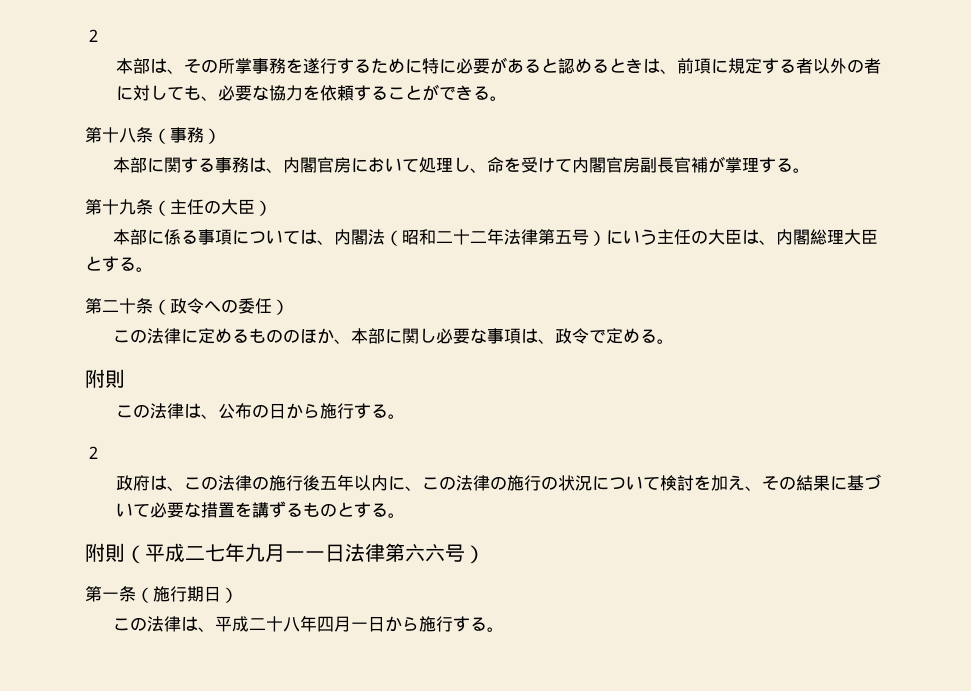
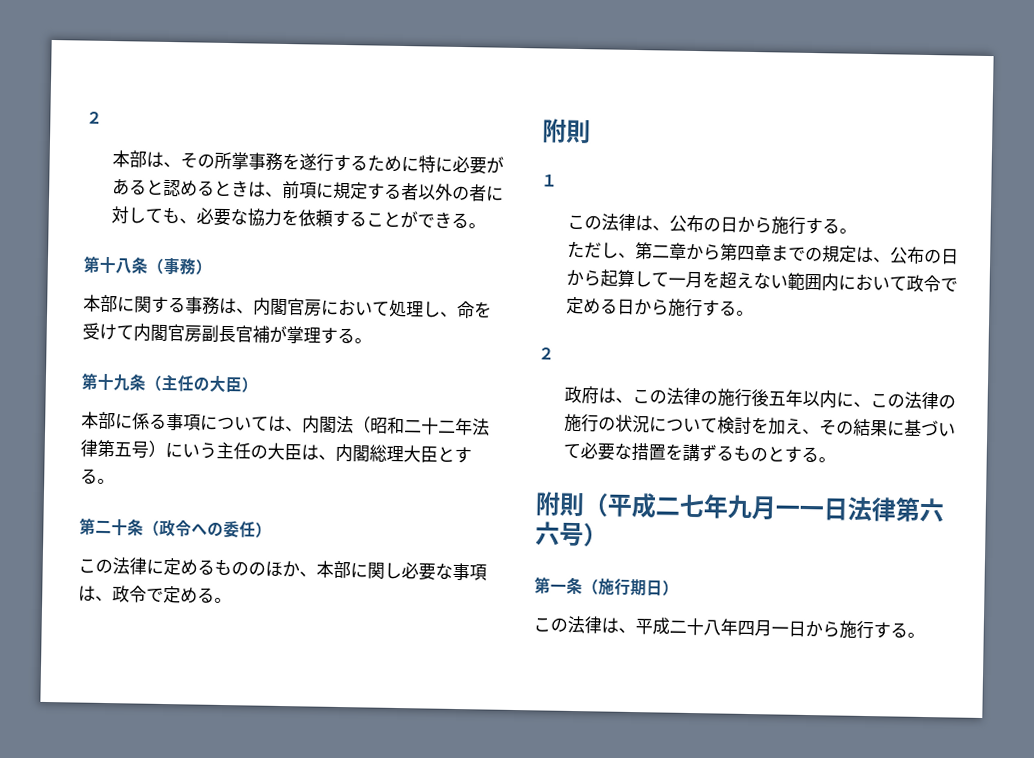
(125, 378) none -> [541,174,558,187] // １
(405, 416) none -> [567,240,960,265] [566,269,959,293] [566,296,755,318] // ただし、第二章から第四章までの規定は、公布の日から起算して一月を超えない範囲内において政令で定める日から施行する。

